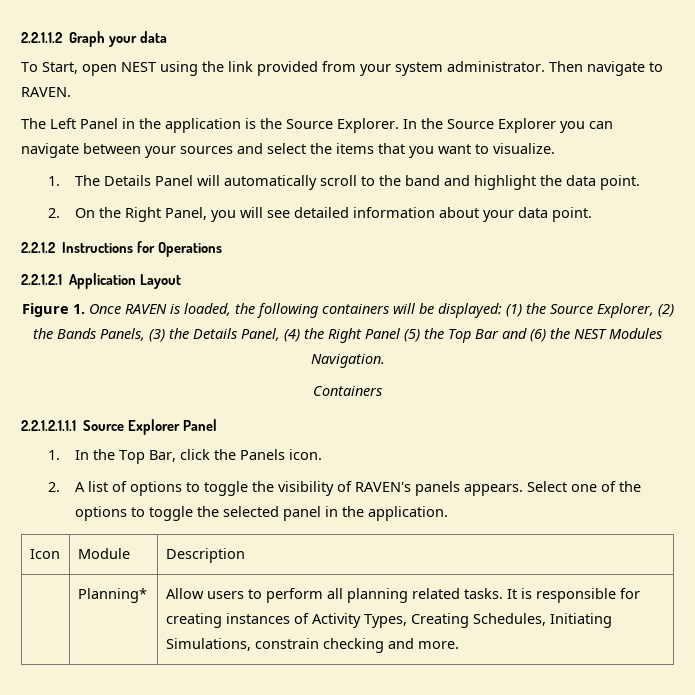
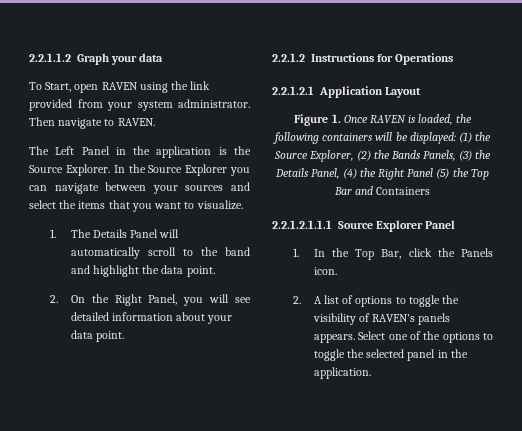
[121,62,156,72] NEST -> [101,82,138,90] RAVEN
[530,328,662,342] [310,354,385,368] (6) the NEST Modules Navigation. // -> (373, 190) none
[29,549,60,559] [77,548,130,559] [165,548,245,563] [77,588,147,603] [165,588,640,603] [165,613,612,628] [165,638,459,653] // Icon | Module | Description // | Planning* | Allow users to perform all planning related tasks. It is responsible for creating instances of Activity Types, Creating Schedules, Initiating Simulations, constrain checking and more. -> (371, 373) none

